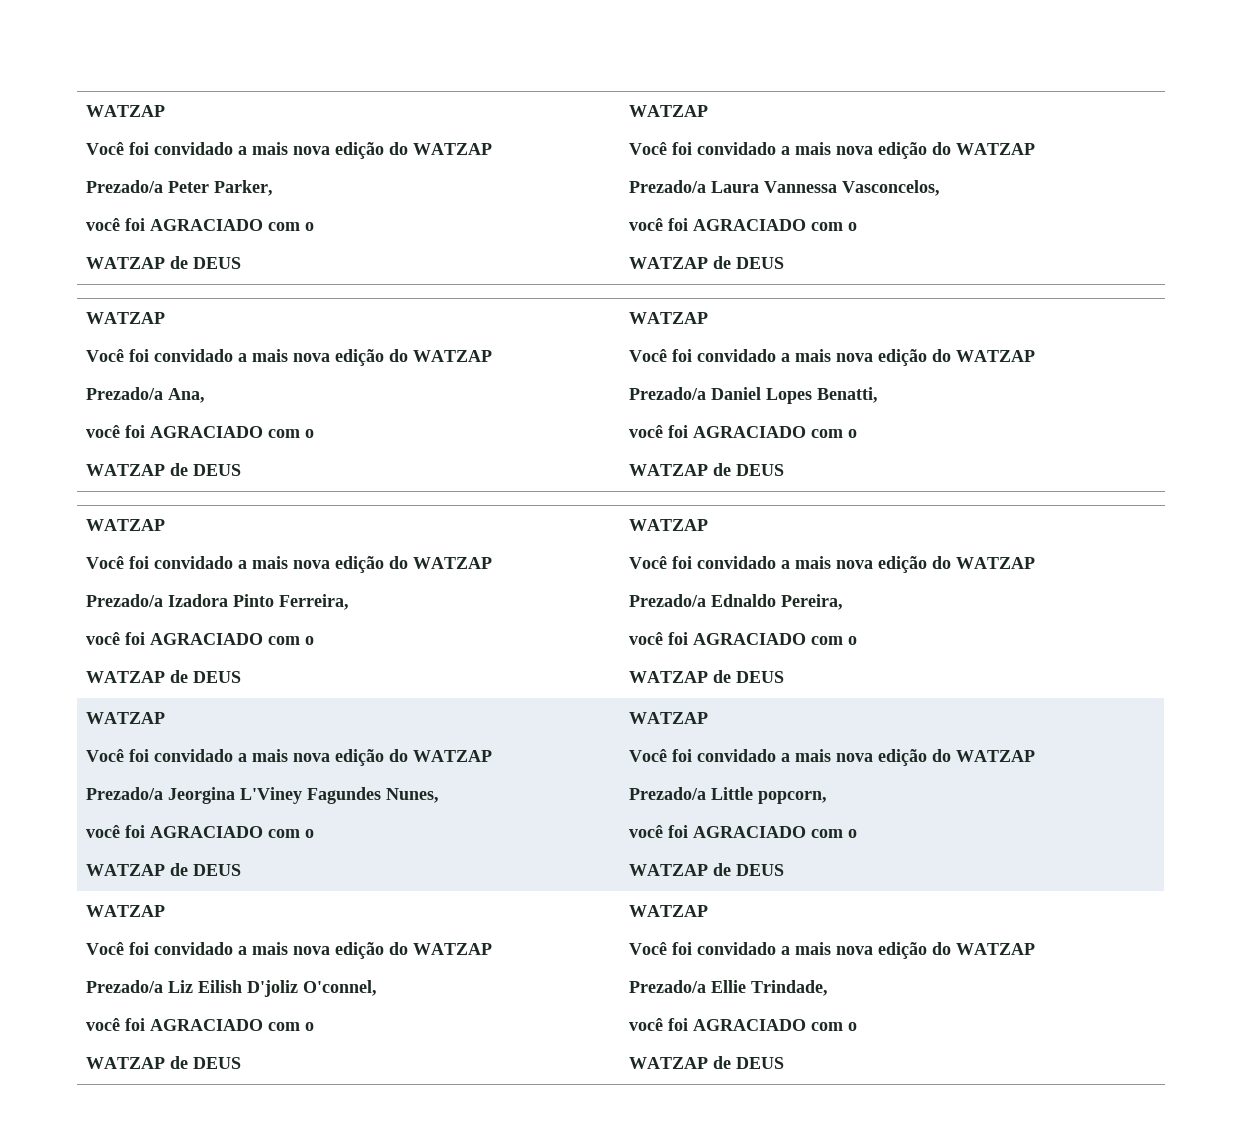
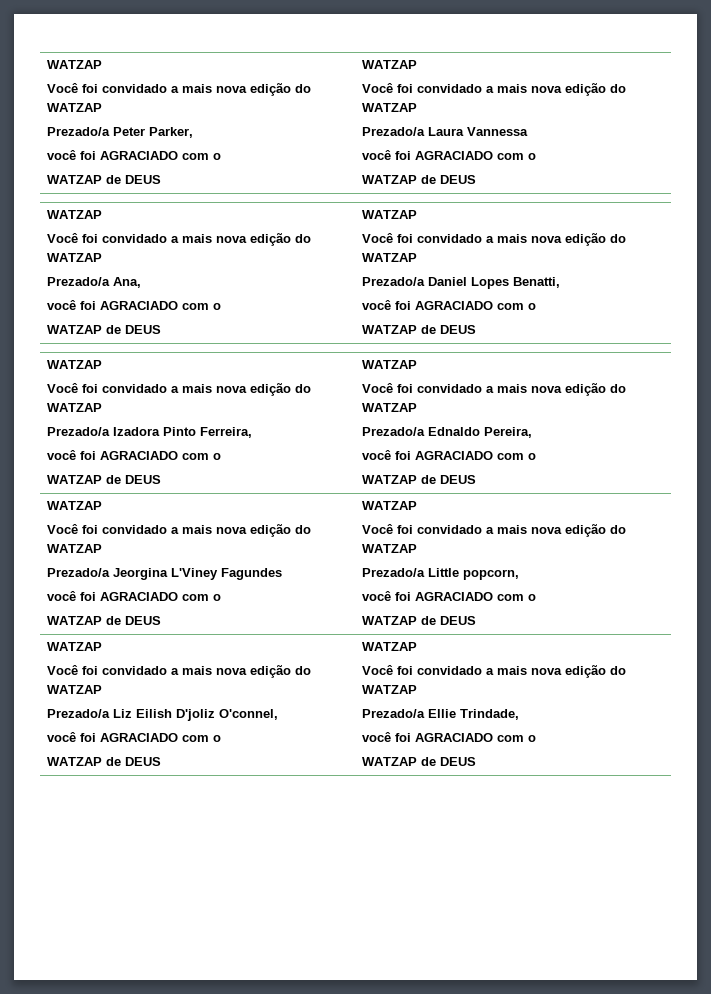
[842,180,941,196] Vasconcelos, -> (528, 131) none
[386,788,440,803] Nunes, -> (282, 574) none

